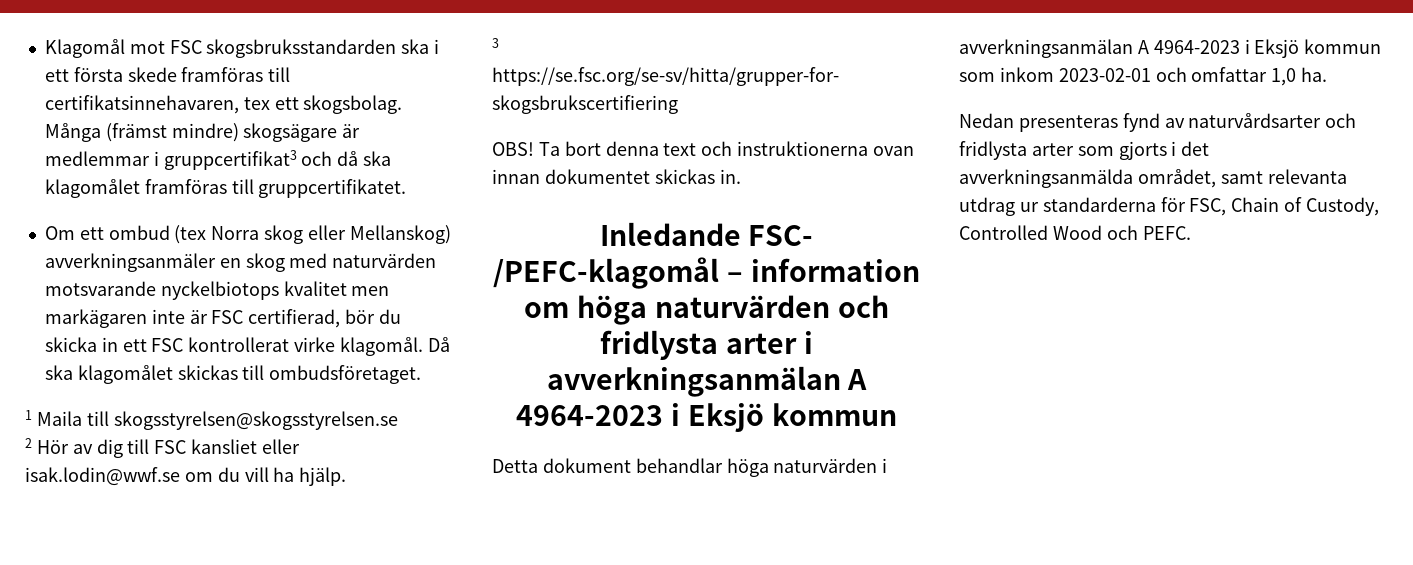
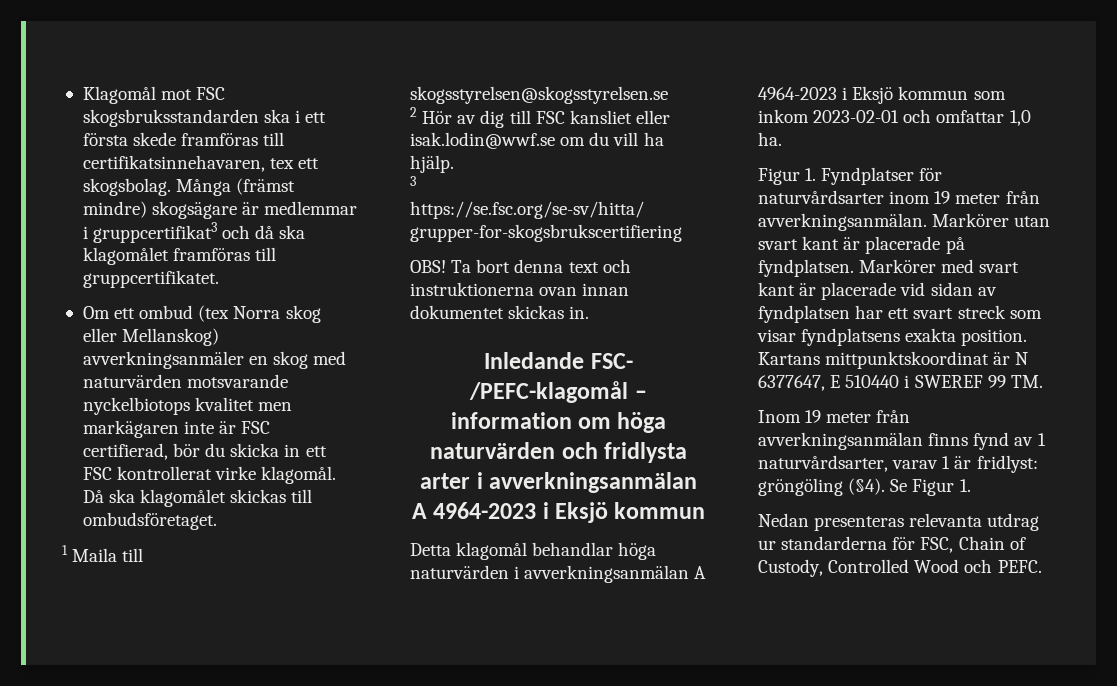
[542,458,631,473] dokument -> [456,542,528,560] klagomål
[959,113,1357,132] [959,141,1210,160] [959,169,1263,188] Nedan presenteras fynd av naturvårdsarter och fridlysta arter som gjorts i det avverkningsanmälda området, samt -> [758,167,943,185] [758,190,1040,204] [758,213,1051,231] [758,236,965,254] [758,259,1020,277] [758,282,997,300] [758,305,1042,323] [757,328,1028,346] [758,351,1029,369] [758,375,1043,391] [758,410,911,423] [758,432,1046,450] [758,455,1038,473] [758,478,971,496] [758,513,905,531] Figur 1. Fyndplatser för naturvårdsarter inom 19 meter från avverkningsanmälan. Markörer utan svart kant är placerade på fyndplatsen. Markörer med svart kant är placerade vid sidan av fyndplatsen har ett svart streck som visar fyndplatsens exakta position. Kartans mittpunktskoordinat är N 6377647, E 510440 i SWEREF 99 TM. // Inom 19 meter från avverkningsanmälan finns fynd av 1 naturvårdsarter, varav 1 är fridlyst: gröngöling (§4). Se Figur 1. // Nedan presenteras

